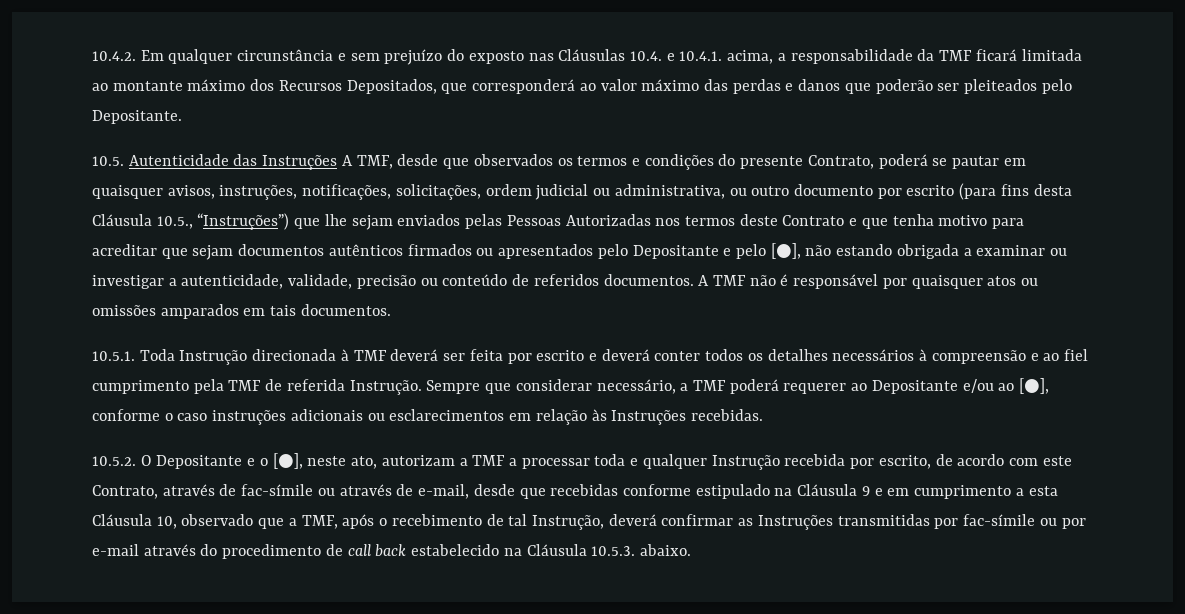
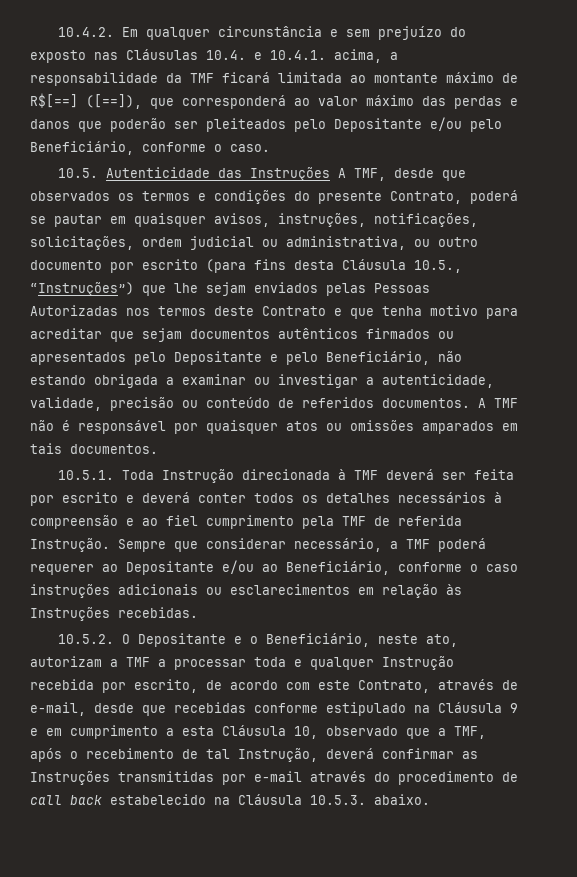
[250,79,437,94] dos Recursos Depositados, -> [502,73,518,83] [30,93,142,109] de R$[==] ([==]),
[92,110,182,124] Depositante. -> [334,117,502,132] [30,141,270,155] Depositante e/ou pelo Beneficiário, conforme o caso.
[770,243,801,259] [●], -> [326,351,430,365] Beneficiário,
[1019,378,1050,394] [●], -> [286,561,390,575] Beneficiário,
[272,453,303,469] [●], -> [265,633,370,647] Beneficiário,
[241,484,414,496] fac-símile ou através de -> (518, 685) none
[963,514,1086,529] fac-símile ou por -> (246, 779) none

